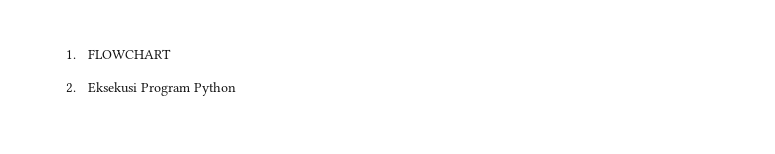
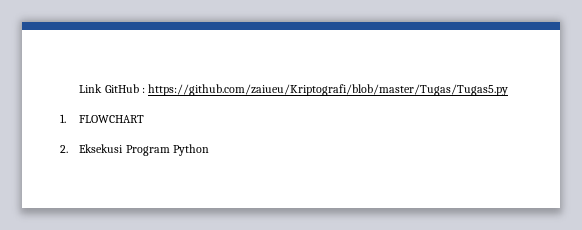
(66, 54) none -> [79,84,509,96] Link GitHub : https://github.com/zaiueu/Kriptografi/blob/master/Tugas/Tugas5.py //

